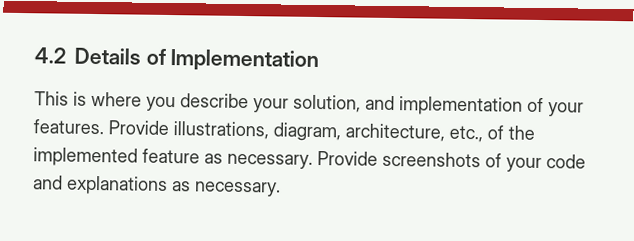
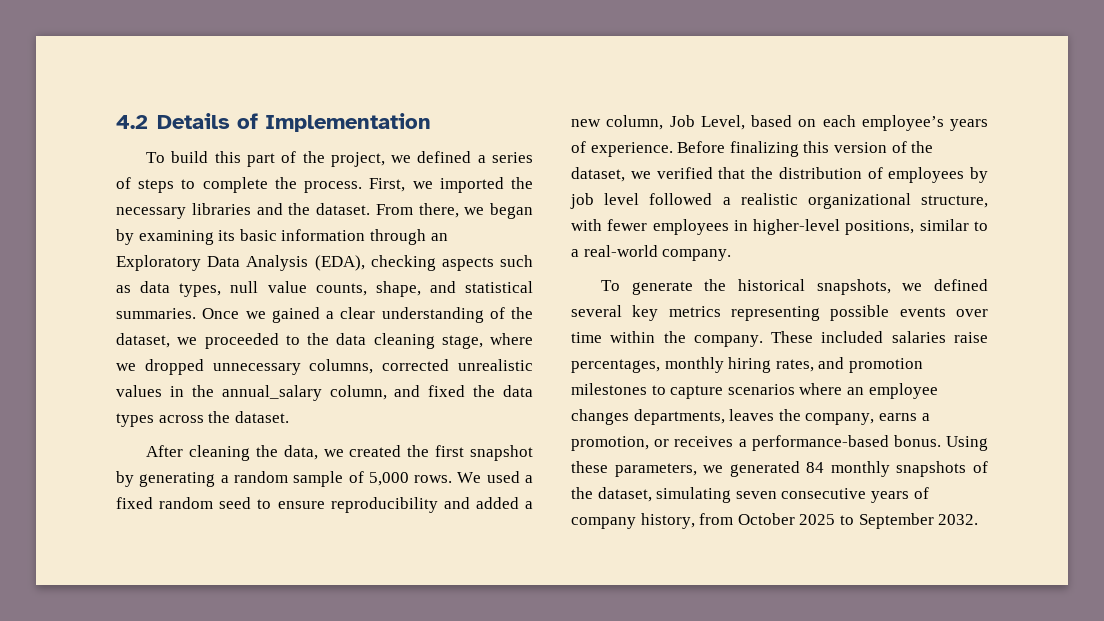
[34,91,584,117] [33,119,535,143] [33,147,586,173] [33,175,281,197] This is where you describe your solution, and implementation of your features. Provide illustrations, diagram, architecture, etc., of the implemented feature as necessary. Provide screenshots of your code and explanations as necessary. -> [146,151,533,167] [116,177,533,193] [116,203,533,219] [116,229,448,245] [116,255,533,271] [116,281,533,297] [116,307,533,323] [116,333,533,349] [116,359,533,375] [116,385,533,401] [116,411,289,427] [146,445,533,461] [116,471,533,487] [116,497,533,513] [571,115,988,131] [571,141,934,157] [571,167,988,183] [570,193,988,209] [571,219,988,235] [571,245,732,261] [601,279,988,295] [571,305,988,321] [571,331,988,347] [571,357,923,373] [571,383,938,399] [571,409,930,425] [571,435,988,451] [571,461,988,477] [571,487,929,503] [571,513,979,529] To build this part of the project, we defined a series of steps to complete the process. First, we imported the necessary libraries and the dataset. From there, we began by examining its basic information through an Exploratory Data Analysis (EDA), checking aspects such as data types, null value counts, shape, and statistical summaries. Once we gained a clear understanding of the dataset, we proceeded to the data cleaning stage, where we dropped unnecessary columns, corrected unrealistic values in the annual_salary column, and fixed the data types across the dataset. // After cleaning the data, we created the first snapshot by generating a random sample of 5,000 rows. We used a fixed random seed to ensure reproducibility and added a new column, Job Level, based on each employee’s years of experience. Before finalizing this version of the dataset, we verified that the distribution of employees by job level followed a realistic organizational structure, with fewer employees in higher-level positions, similar to a real-world company. // To generate the historical snapshots, we defined several key metrics representing possible events over time within the company. These included salaries raise percentages, monthly hiring rates, and promotion milestones to capture scenarios where an employee changes departments, leaves the company, earns a promotion, or receives a performance-based bonus. Using these parameters, we generated 84 monthly snapshots of the dataset, simulating seven consecutive years of company history, from October 2025 to September 2032.

